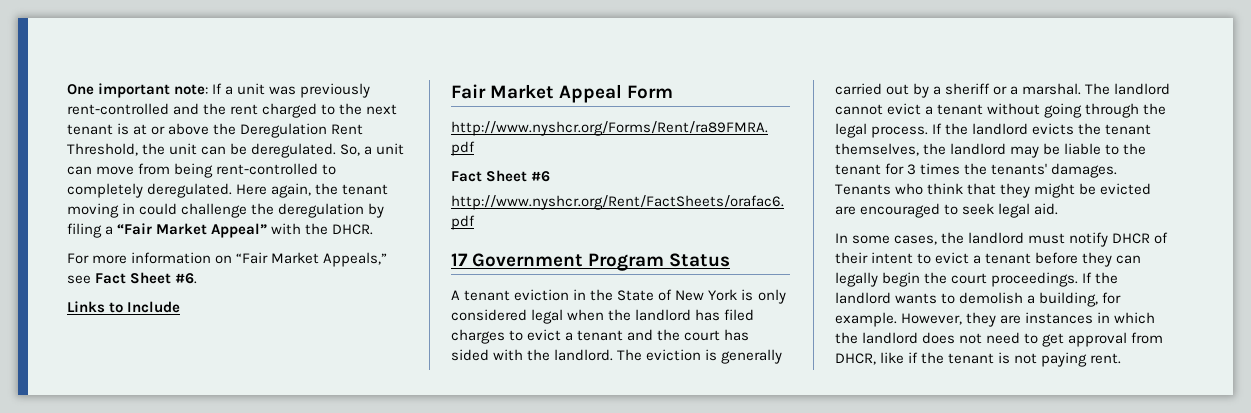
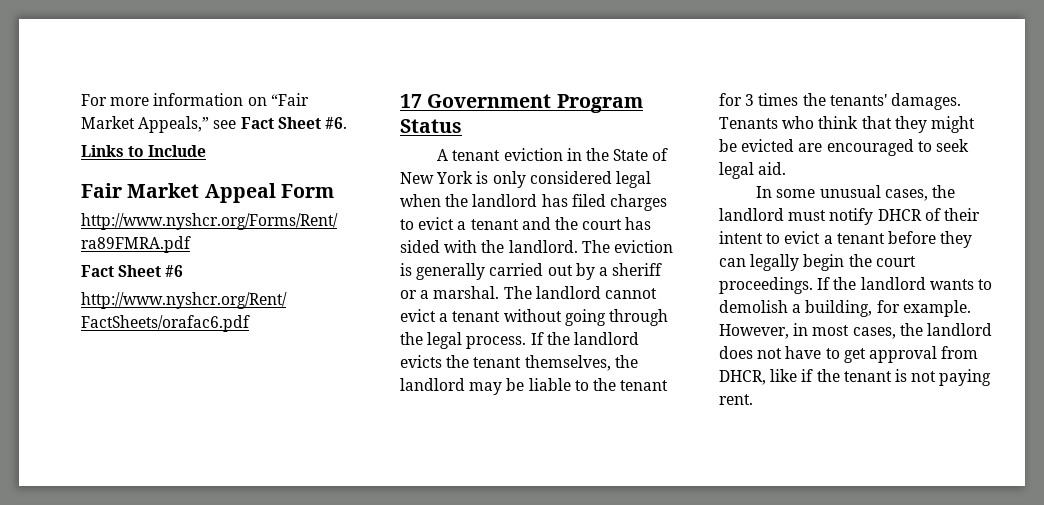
[67,83,371,98] [67,103,398,118] [67,123,364,138] [67,143,405,158] [67,163,337,178] [67,183,389,198] [67,203,385,218] [67,223,374,238] One important note: If a unit was previously rent-controlled and the rent charged to the next tenant is at or above the Deregulation Rent Threshold, the unit can be deregulated. So, a unit can move from being rent-controlled to completely deregulated. Here again, the tenant moving in could challenge the deregulation by filing a “Fair Market Appeal” with the DHCR. // -> (81, 100) none
(891, 239) none -> [819,185,881,198] unusual
[966,312,1156,327] they are instances in which -> [793,323,896,339] in most cases,
[986,332,1021,344] need -> [785,346,822,359] have

